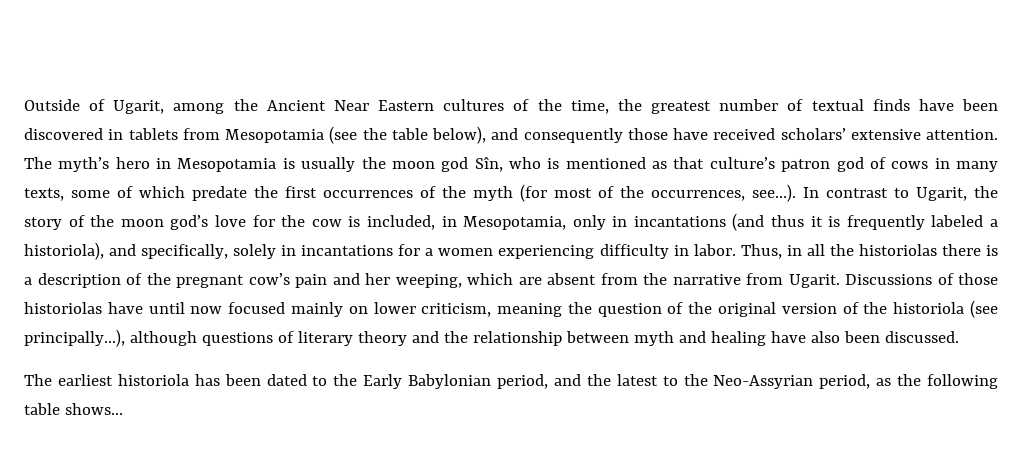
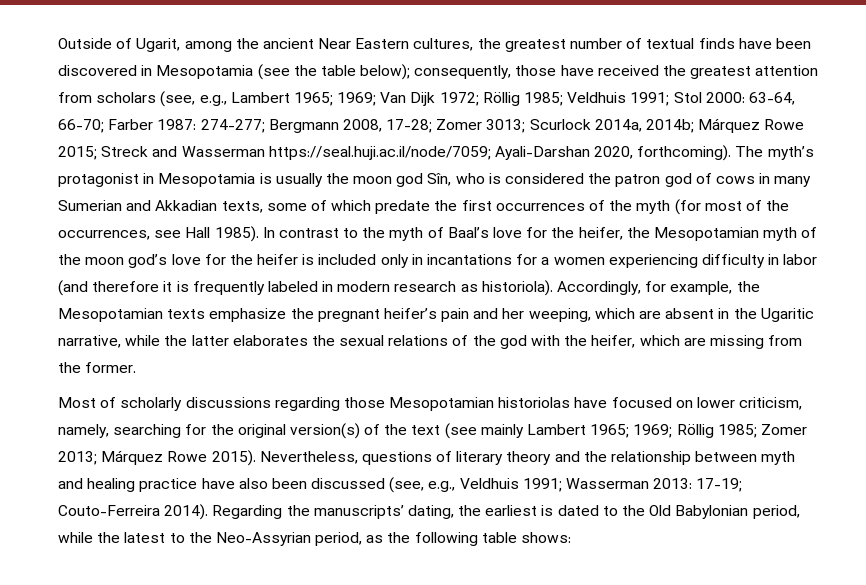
[266,100,326,111] Ancient -> [262,38,314,49] ancient
[443,99,609,114] cultures of the time, -> [413,38,474,51] cultures,
[128,128,220,140] tablets from -> (153, 70) none
[432,126,998,144] below), and consequently those have received scholars’ extensive attention. -> [360,64,819,80] [58,91,795,107] [58,118,805,133] [58,145,732,161] below); consequently, those have received the greatest attention from scholars (see, e.g., Lambert 1965; 1969; Van Dijk 1972; Röllig 1985; Veldhuis 1991; Stol 2000: 63-64, 66-70; Farber 1987: 274-277; Bergmann 2008, 17-28; Zomer 3013; Scurlock 2014a, 2014b; Márquez Rowe 2015; Streck and Wasserman https://seal.huji.ac.il/node/7059; Ayali-Darshan 2020, forthcoming).
[115,157,150,169] hero -> [58,173,139,187] protagonist
[565,157,775,169] mentioned as that culture’s -> [505,173,612,184] considered the
(999, 166) none -> [58,200,218,211] Sumerian and Akkadian
[752,184,998,202] [24,217,62,230] see...). In contrast to Ugarit, the story -> [154,226,798,242] see Hall 1985). In contrast to the myth of Baal’s love for the heifer, the Mesopotamian myth
[311,213,999,231] [24,242,277,260] cow is included, in Mesopotamia, only in incantations (and thus it is frequently labeled a historiola), and specifically, solely -> [257,254,409,268] heifer is included only
[693,244,999,259] [24,273,142,288] labor. Thus, in all the historiolas there is a description of -> [783,254,818,265] [58,280,760,296] [58,308,287,322] labor (and therefore it is frequently labeled in modern research as historiola). Accordingly, for example, the Mesopotamian texts emphasize
[248,273,290,285] cow’s -> [383,308,437,319] heifer’s
[600,273,998,288] [24,300,998,318] [24,329,197,347] from the narrative from Ugarit. Discussions of those historiolas have until now focused mainly on lower criticism, meaning the question of the original version of the historiola (see principally…), although -> [718,308,814,322] [58,335,803,349] [58,362,137,373] [58,397,803,411] [58,423,807,439] [58,450,358,466] in the Ugaritic narrative, while the latter elaborates the sexual relations of the god with the heifer, which are missing from the former. // Most of scholarly discussions regarding those Mesopotamian historiolas have focused on lower criticism, namely, searching for the original version(s) of the text (see mainly Lambert 1965; 1969; Röllig 1985; Zomer 2013; Márquez Rowe 2015). Nevertheless,
(766, 338) none -> [139,478,198,492] practice
[884,331,959,343] [24,374,261,386] discussed. // The earliest historiola has been -> [311,477,743,493] [58,504,554,520] discussed (see, e.g., Veldhuis 1991; Wasserman 2013: 17-19; Couto-Ferreira 2014). Regarding the manuscripts’ dating, the earliest is
[363,374,403,389] Early -> [649,505,672,516] Old
[553,374,581,386] and -> [58,532,93,543] while
[64,403,123,415] shows… -> [521,532,572,543] shows:

